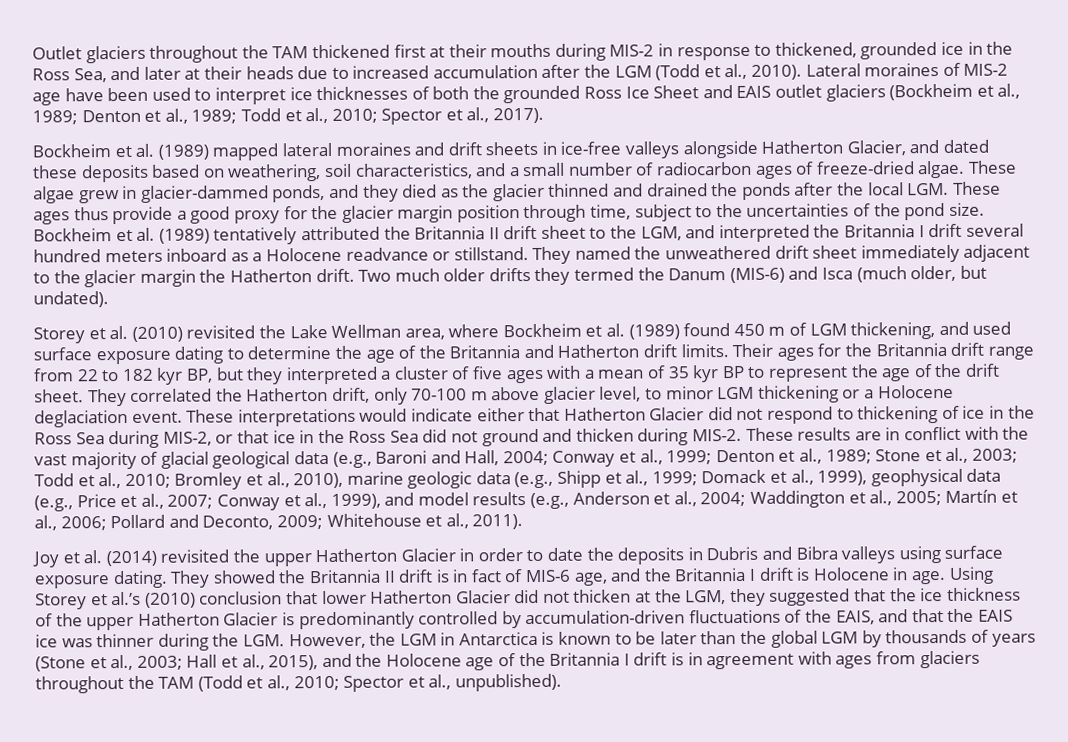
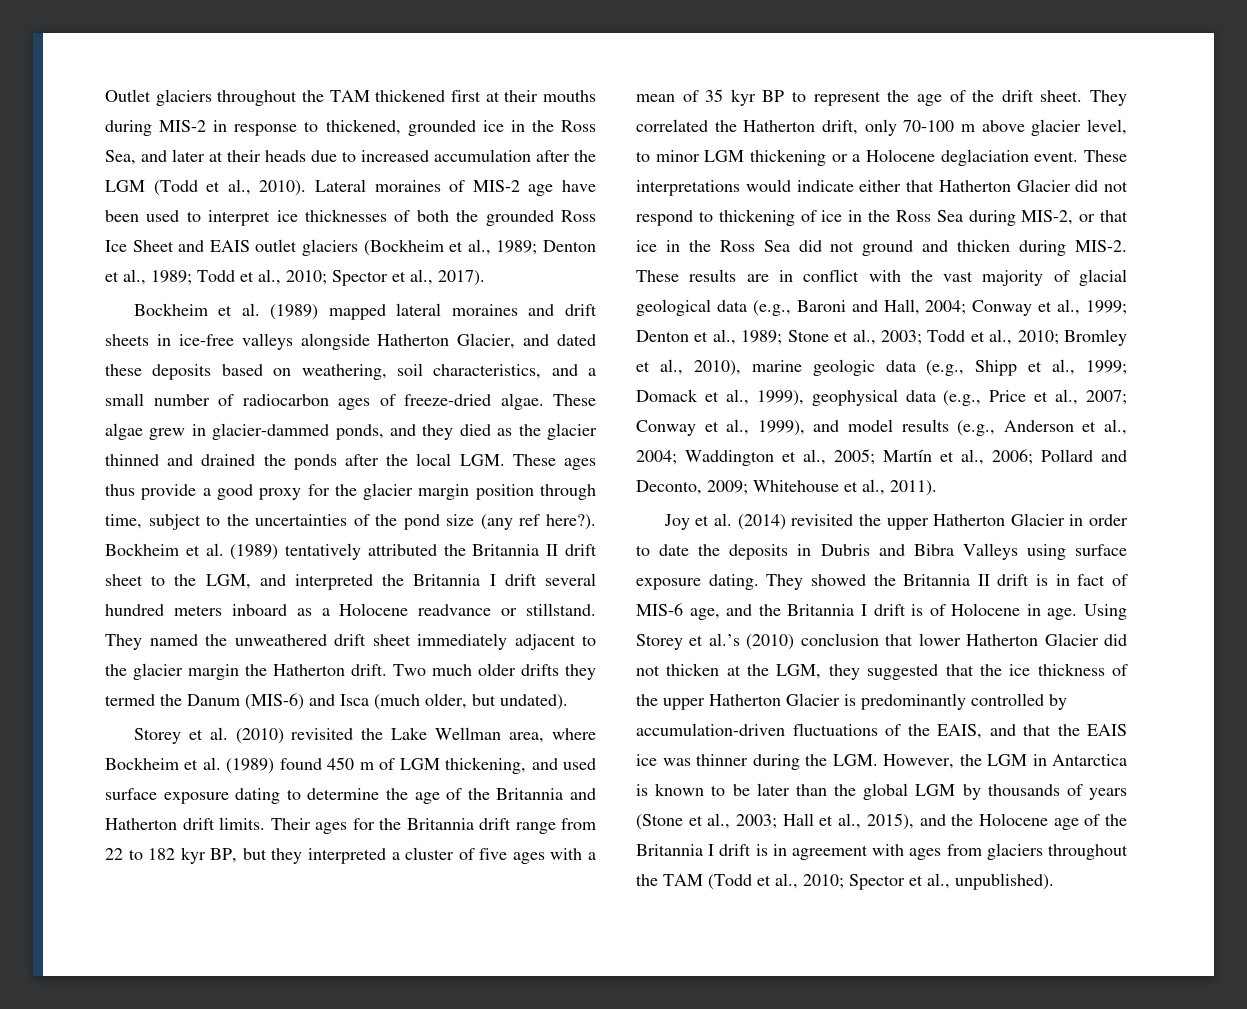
[948,202,985,216] size. -> [446,514,596,530] size (any ref here?).
[841,546,896,564] valleys -> [962,543,1018,560] Valleys
(811, 574) none -> [929,604,946,616] of

